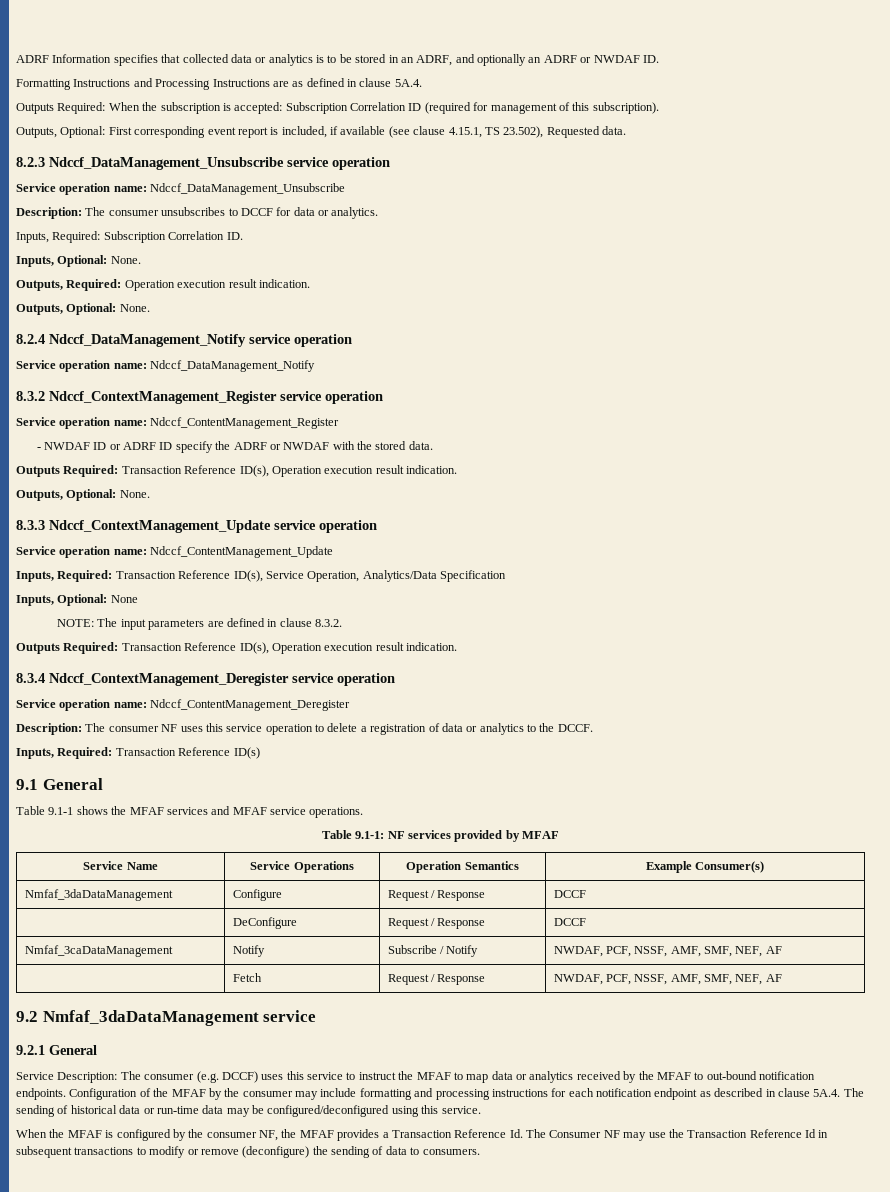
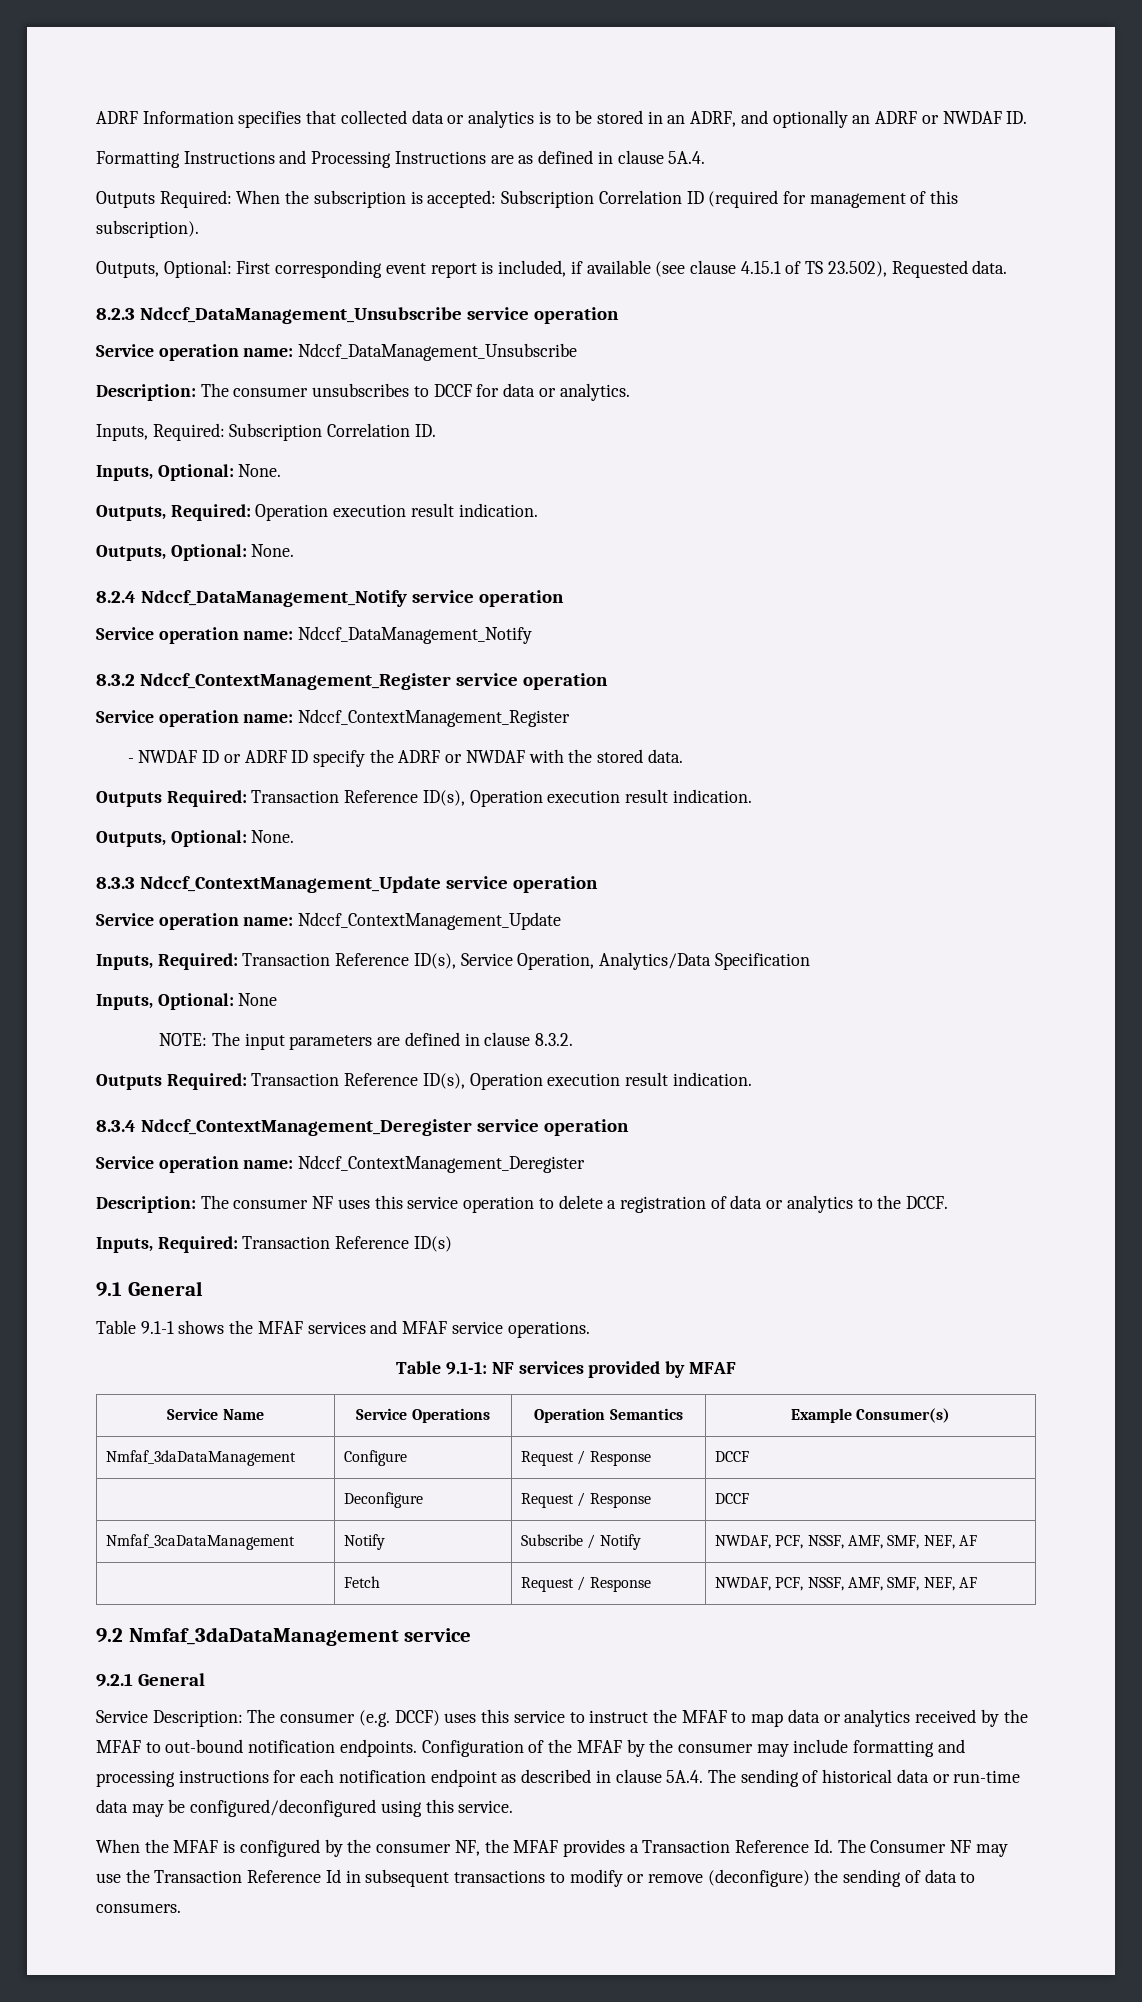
[448,127,482,138] 4.15.1, -> [740,261,802,274] 4.15.1 of
[150,417,340,429] Ndccf_ContentManagement_Register -> [298,709,571,727] Ndccf_ContextManagement_Register
[150,546,334,558] Ndccf_ContentManagement_Update -> [298,912,562,930] Ndccf_ContextManagement_Update
[150,699,351,711] Ndccf_ContentManagement_Deregister -> [298,1155,586,1173] Ndccf_ContextManagement_Deregister
[232,917,297,929] DeConfigure -> [344,1492,424,1508] Deconfigure

